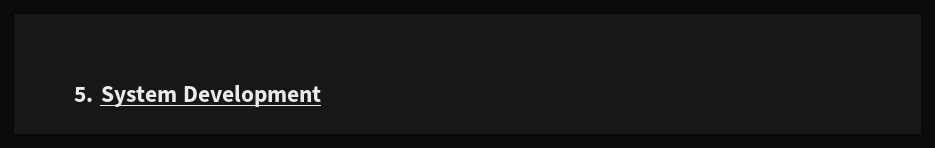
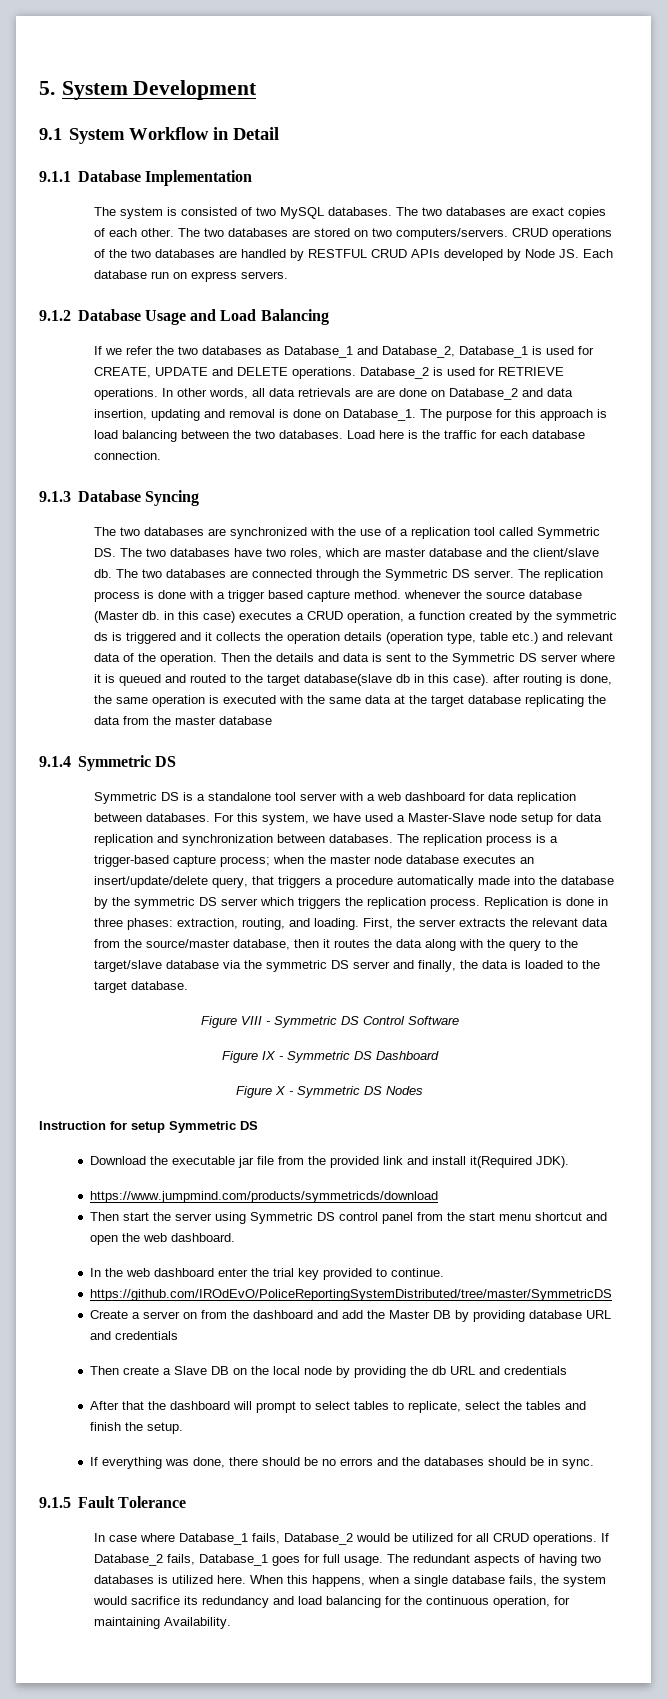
(321, 96) none -> [39,127,279,144] [39,170,252,186] [93,207,606,219] [93,228,612,240] [93,249,613,261] [93,270,288,282] [39,309,329,325] [93,346,594,358] [93,367,564,379] [93,388,573,400] [93,409,607,421] [93,430,585,442] [93,451,161,460] [39,490,199,506] [93,527,600,539] [93,548,599,559] [93,569,603,581] [93,590,582,602] [93,611,617,623] [93,632,613,644] [93,653,615,665] [93,674,612,686] [93,695,606,707] [93,716,272,725] [39,755,176,771] [93,792,576,804] [93,813,602,825] [93,834,558,846] [93,855,534,867] [93,876,614,888] [93,897,608,909] [93,918,608,930] [93,939,578,951] [93,960,600,972] [93,981,188,993] [200,1016,459,1028] [221,1051,439,1063] [236,1086,423,1098] [39,1121,258,1133] [89,1156,569,1168] [89,1191,438,1203] [89,1212,607,1224] [89,1233,235,1245] [89,1268,444,1280] [89,1289,612,1301] [89,1310,611,1322] [89,1331,178,1340] [89,1366,567,1378] [89,1401,586,1413] [89,1422,183,1434] [89,1457,594,1469] [39,1496,186,1508] [93,1533,609,1545] [93,1554,601,1566] [93,1575,606,1587] [92,1596,570,1608] [93,1617,231,1629] // 9.1 System Workflow in Detail // 9.1.1 Database Implementation // The system is consisted of two MySQL databases. The two databases are exact copies of each other. The two databases are stored on two computers/servers. CRUD operations of the two databases are handled by RESTFUL CRUD APIs developed by Node JS. Each database run on express servers. // 9.1.2 Database Usage and Load Balancing // If we refer the two databases as Database_1 and Database_2, Database_1 is used for CREATE, UPDATE and DELETE operations. Database_2 is used for RETRIEVE operations. In other words, all data retrievals are are done on Database_2 and data insertion, updating and removal is done on Database_1. The purpose for this approach is load balancing between the two databases. Load here is the traffic for each database connection. // 9.1.3 Database Syncing // The two databases are synchronized with the use of a replication tool called Symmetric DS. The two databases have two roles, which are master database and the client/slave db. The two databases are connected through the Symmetric DS server. The replication process is done with a trigger based capture method. whenever the source database (Master db. in this case) executes a CRUD operation, a function created by the symmetric ds is triggered and it collects the operation details (operation type, table etc.) and relevant data of the operation. Then the details and data is sent to the Symmetric DS server where it is queued and routed to the target database(slave db in this case). after routing is done, the same operation is executed with the same data at the target database replicating the data from the master database // 9.1.4 Symmetric DS // Symmetric DS is a standalone tool server with a web dashboard for data replication between databases. For this system, we have used a Master-Slave node setup for data replication and synchronization between databases. The replication process is a trigger-based capture process; when the master node database executes an insert/update/delete query, that triggers a procedure automatically made into the database by the symmetric DS server which triggers the replication process. Replication is done in three phases: extraction, routing, and loading. First, the server extracts the relevant data from the source/master database, then it routes the data along with the query to the target/slave database via the symmetric DS server and finally, the data is loaded to the target database. // Figure VIII - Symmetric DS Control Software // Figure IX - Symmetric DS Dashboard // Figure X - Symmetric DS Nodes // Instruction for setup Symmetric DS // Download the executable jar file from the provided link and install it(Required JDK). // https://www.jumpmind.com/products/symmetricds/download // Then start the server using Symmetric DS control panel from the start menu shortcut and open the web dashboard. // In the web dashboard enter the trial key provided to continue. // https://github.com/IROdEvO/PoliceReportingSystemDistributed/tree/master/SymmetricDS // Create a server on from the dashboard and add the Master DB by providing database URL and credentials // Then create a Slave DB on the local node by providing the db URL and credentials // After that the dashboard will prompt to select tables to replicate, select the tables and finish the setup. // If everything was done, there should be no errors and the databases should be in sync. // 9.1.5 Fault Tolerance // In case where Database_1 fails, Database_2 would be utilized for all CRUD operations. If Database_2 fails, Database_1 goes for full usage. The redundant aspects of having two databases is utilized here. When this happens, when a single database fails, the system would sacrifice its redundancy and load balancing for the continuous operation, for maintaining Availability.

